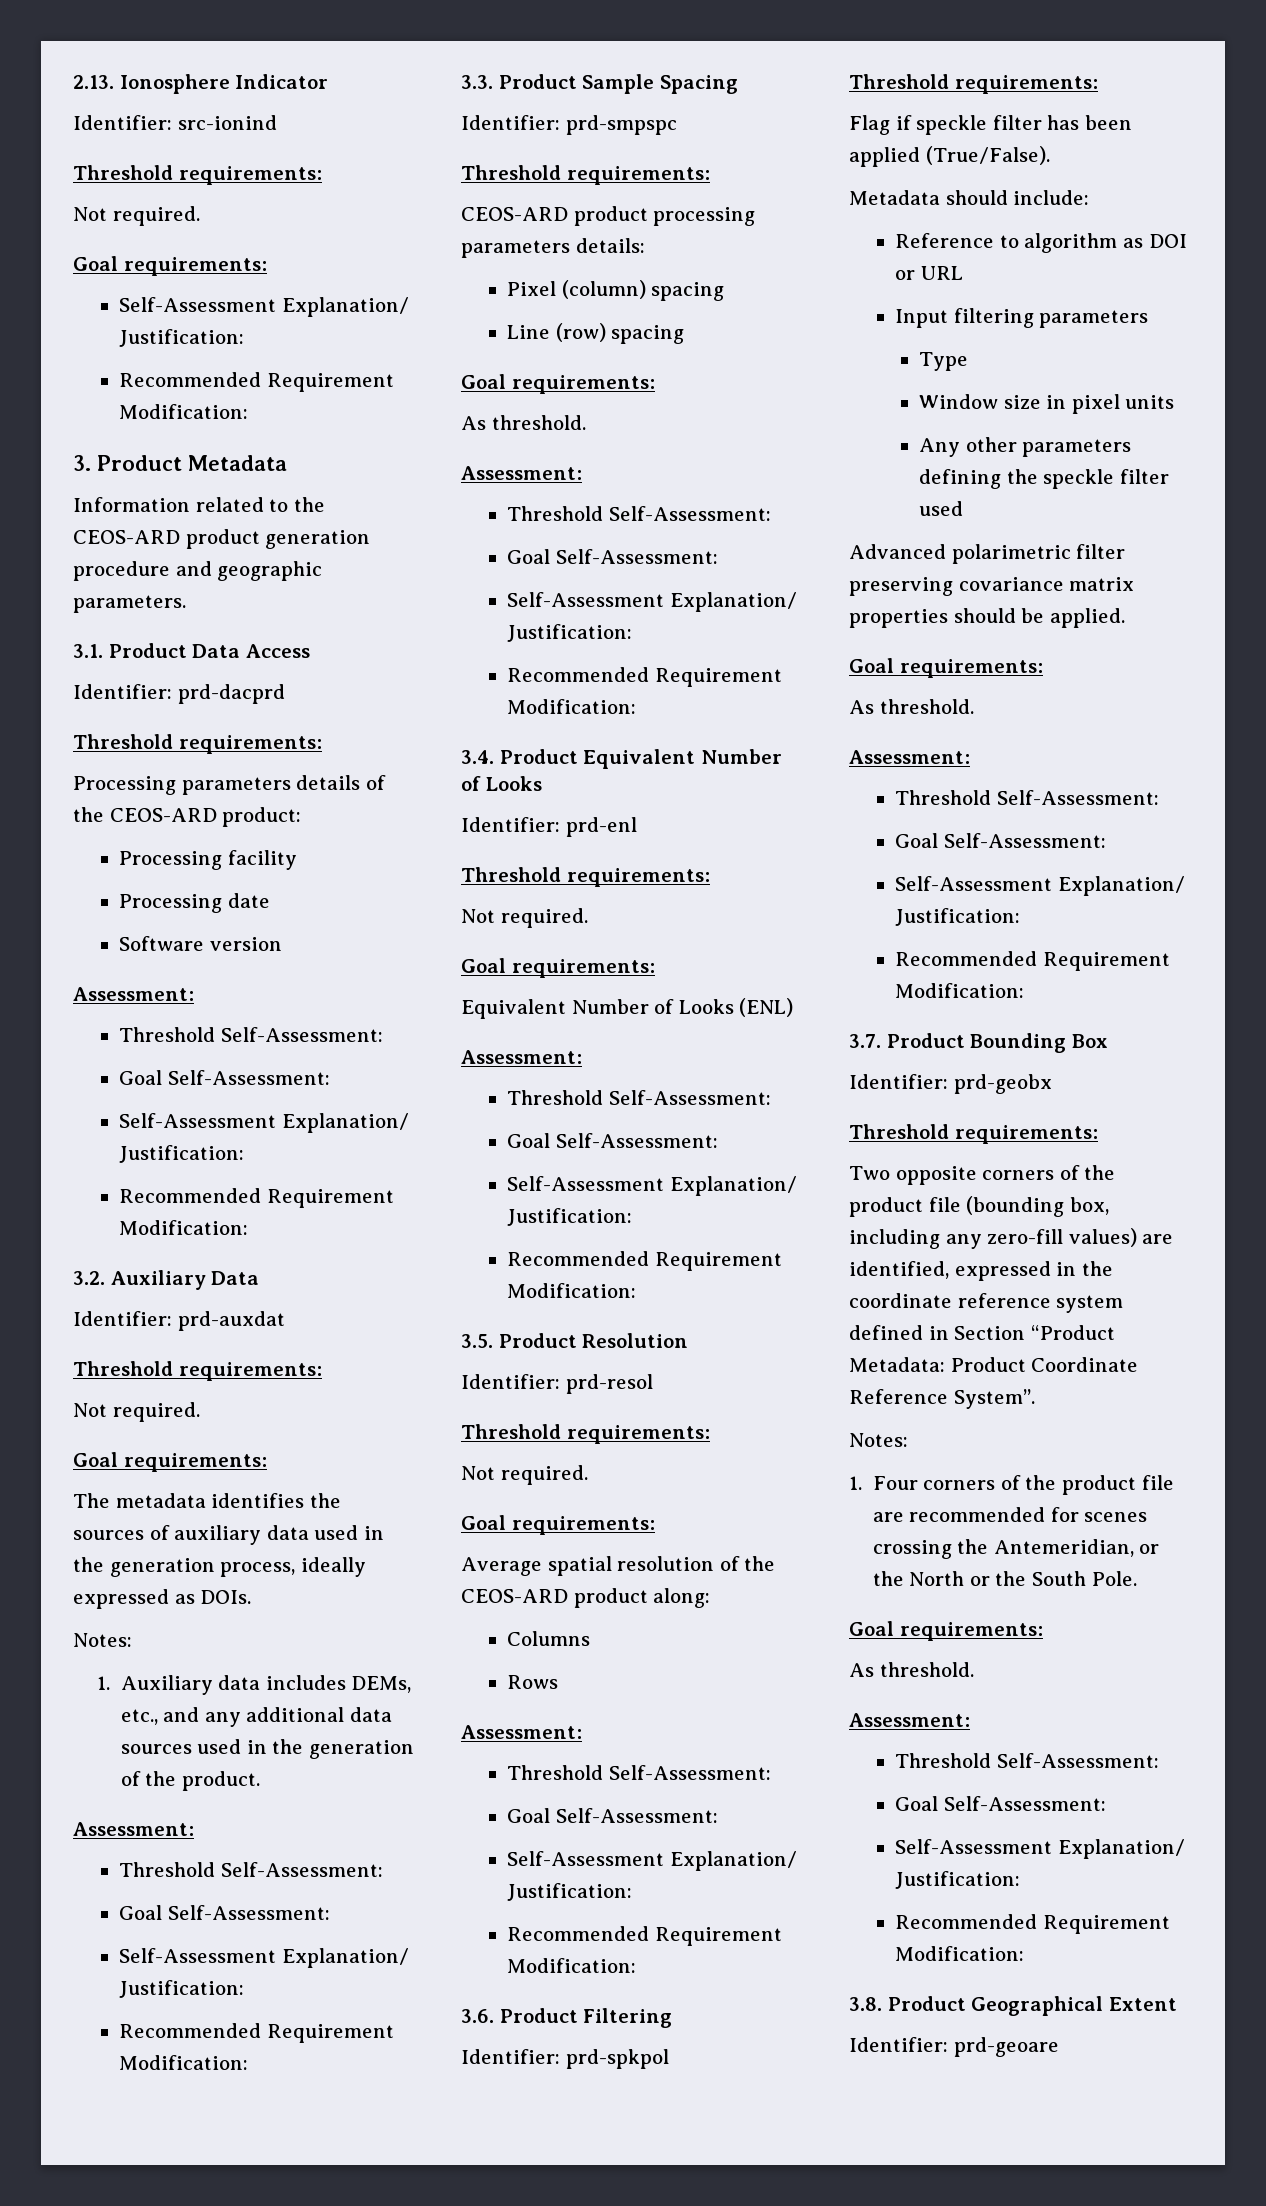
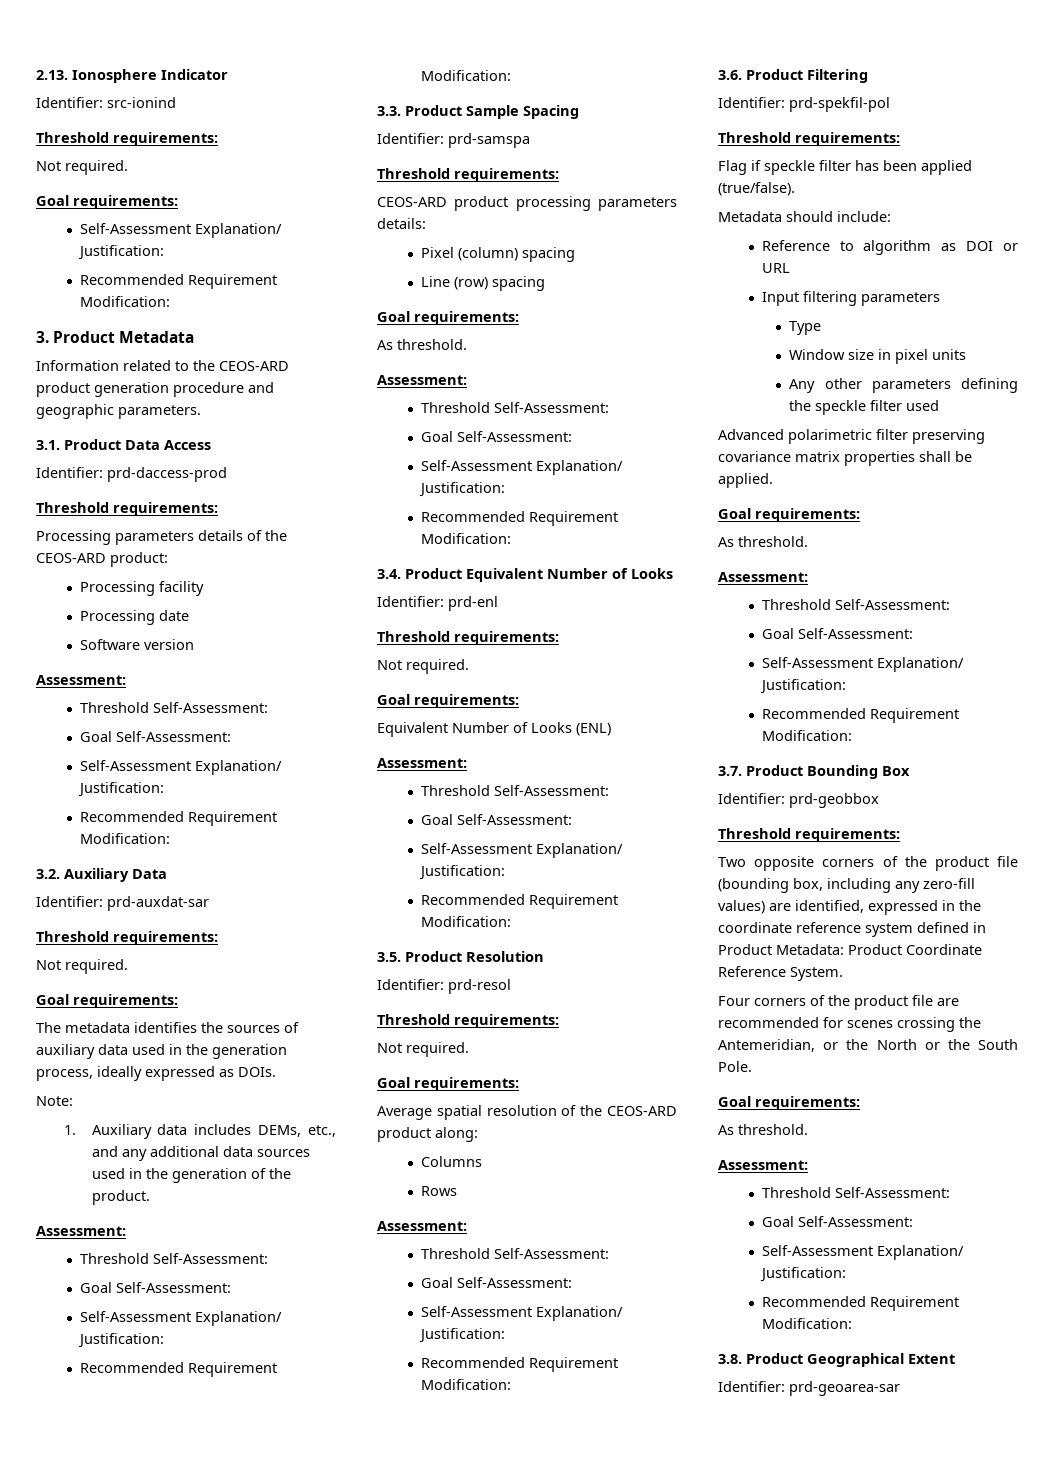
[177,684,285,704] prd-dacprd -> [107,467,227,482] prd-daccess-prod
[177,1311,285,1331] prd-auxdat -> [107,896,209,911] prd-auxdat-sar
[73,1633,132,1647] Notes: -> [36,1096,73,1106] Note:
[565,115,677,135] prd-smpspc -> [448,133,530,148] prd-samspa
[565,2049,669,2069] prd-spkpol -> [789,97,890,112] prd-spekfil-pol
[925,146,1050,165] (True/False). -> [718,182,795,196] (true/false).
[953,608,1016,623] should -> [919,451,951,462] shall
[953,1074,1052,1094] prd-geobx -> [789,793,879,808] prd-geobbox
[954,1325,1115,1340] Section “Product -> [718,944,772,955] Product
[953,1389,1035,1409] [849,1433,908,1447] [849,1476,862,1490] System”. // Notes: // 1. -> [790,967,843,981] System. //
[953,2037,1059,2057] prd-geoare -> [789,1381,900,1396] prd-geoarea-sar

